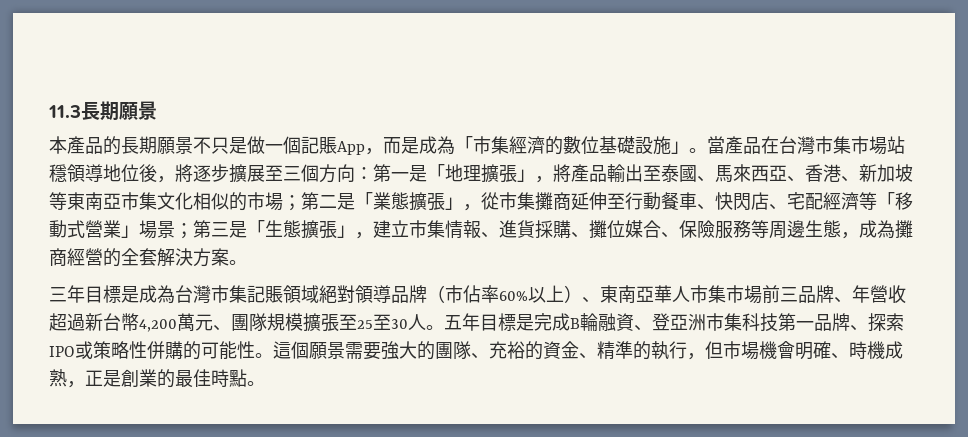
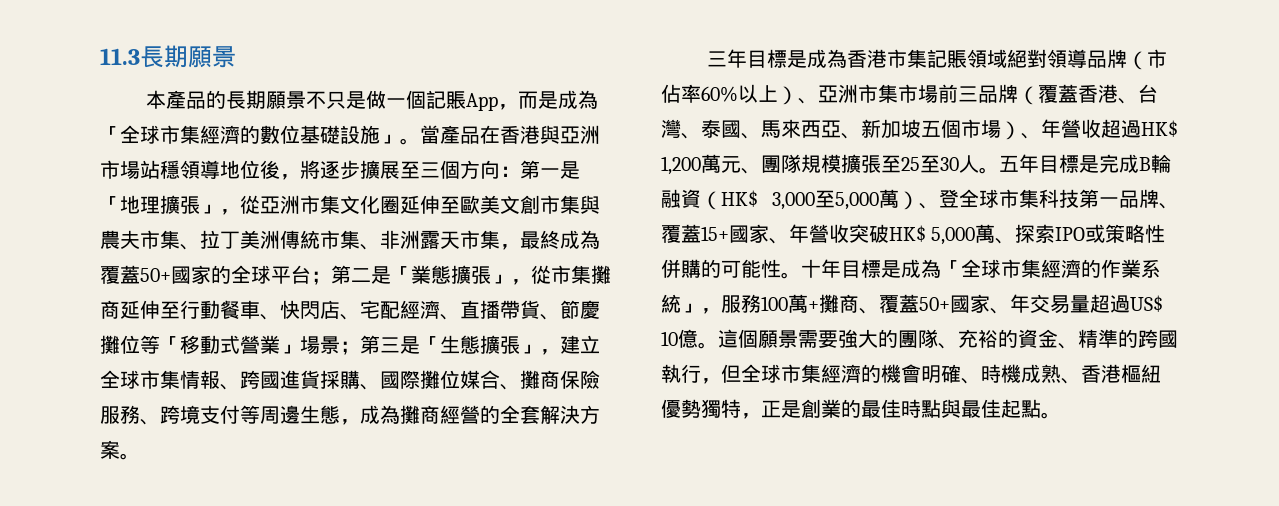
(473, 144) none -> [120,125,160,144] 全球
[779,136,851,155] 台灣市集 -> [500,125,600,144] 香港與亞洲
[553,164,913,183] [49,192,283,211] 將產品輸出至泰國、馬來西亞、香港、新加坡等東南亞市集文化相似的市場 -> [240,195,600,214] [100,230,600,250] [100,265,311,284] 從亞洲市集文化圈延伸至歐美文創市集與農夫市集、拉丁美洲傳統市集、非洲露天市集，最終成為覆蓋50+國家的全球平台
(859, 201) none -> [440,300,600,320] [100,335,140,354] 、直播帶貨、節慶攤位
(409, 228) none -> [100,370,140,389] 全球
(499, 235) none -> [240,370,280,389] 跨國
(589, 235) none -> [380,370,420,389] 國際
(679, 235) none -> [520,370,560,389] 攤商
(751, 229) none -> [140,405,240,425] 、跨境支付
[175,285,211,304] 台灣 -> [847,49,888,68] 香港
[600,285,690,303] 東南亞華人 -> [818,84,858,103] 亞洲
(834, 294) none -> [1018,84,1158,105] [661,119,1021,140] （覆蓋香港、台灣、泰國、馬來西亞、新加坡五個市場）
[85,313,177,332] 新台幣4,200 -> [1141,120,1178,137] [661,156,701,175] HK$ 1,200
[634,313,706,331] 、登亞洲 -> [701,189,999,210] （HK$ 3,000至5,000萬）、登全球
(868, 328) none -> [661,224,1016,245] 覆蓋15+國家、年營收突破HK$ 5,000萬、
(273, 355) none -> [801,259,1161,278] [661,294,1163,314] [661,329,718,349] 十年目標是成為「全球市集經濟的作業系統」，服務100萬+攤商、覆蓋50+國家、年交易量超過US$ 10億。
(651, 350) none -> [1138,329,1178,348] 跨國
[723,341,759,360] 市場 -> [741,364,881,383] 全球市集經濟的
(67, 378) none -> [1061,364,1161,384] [661,399,741,418] 、香港樞紐優勢獨特
(247, 378) none -> [941,399,1041,418] 與最佳起點

